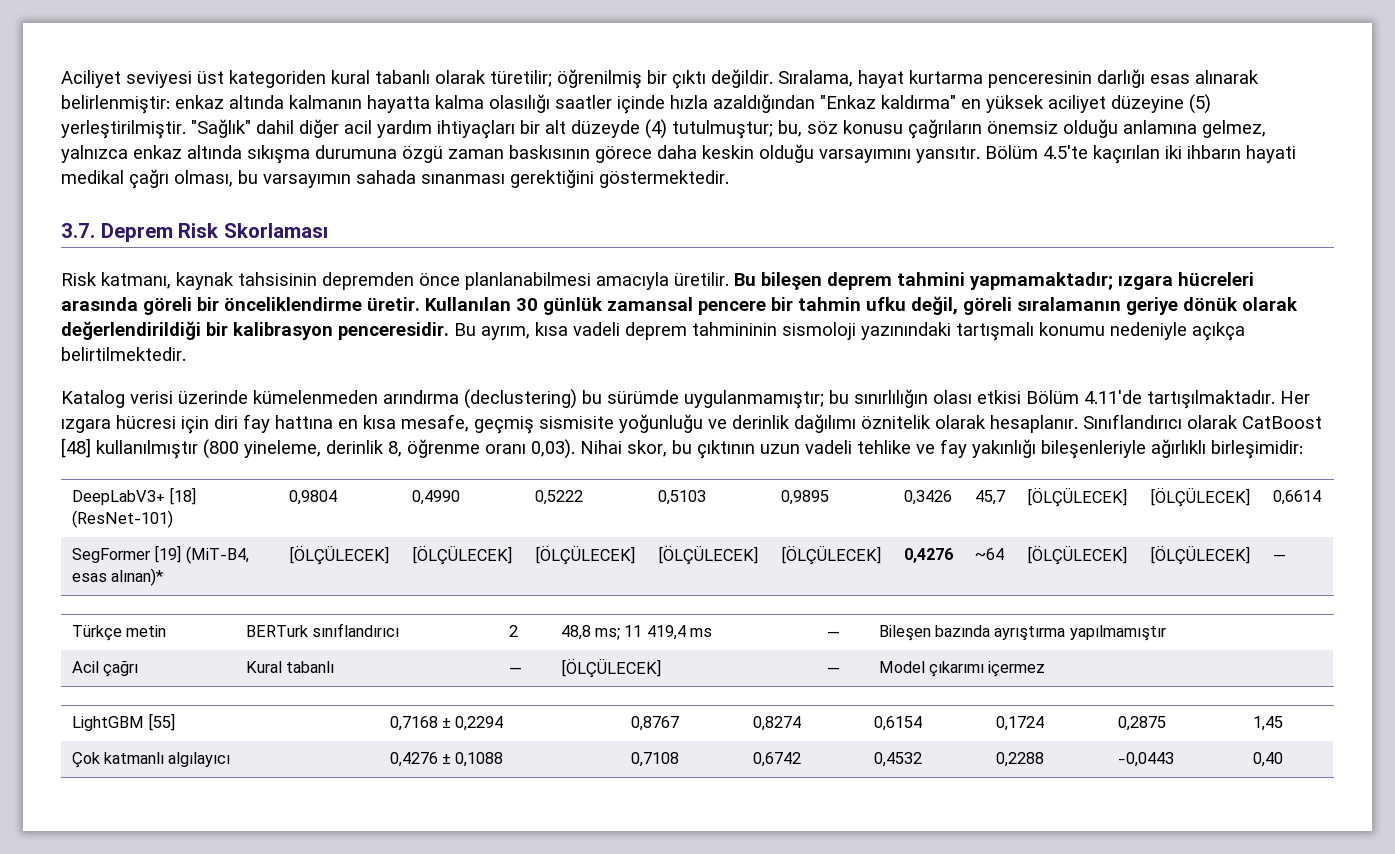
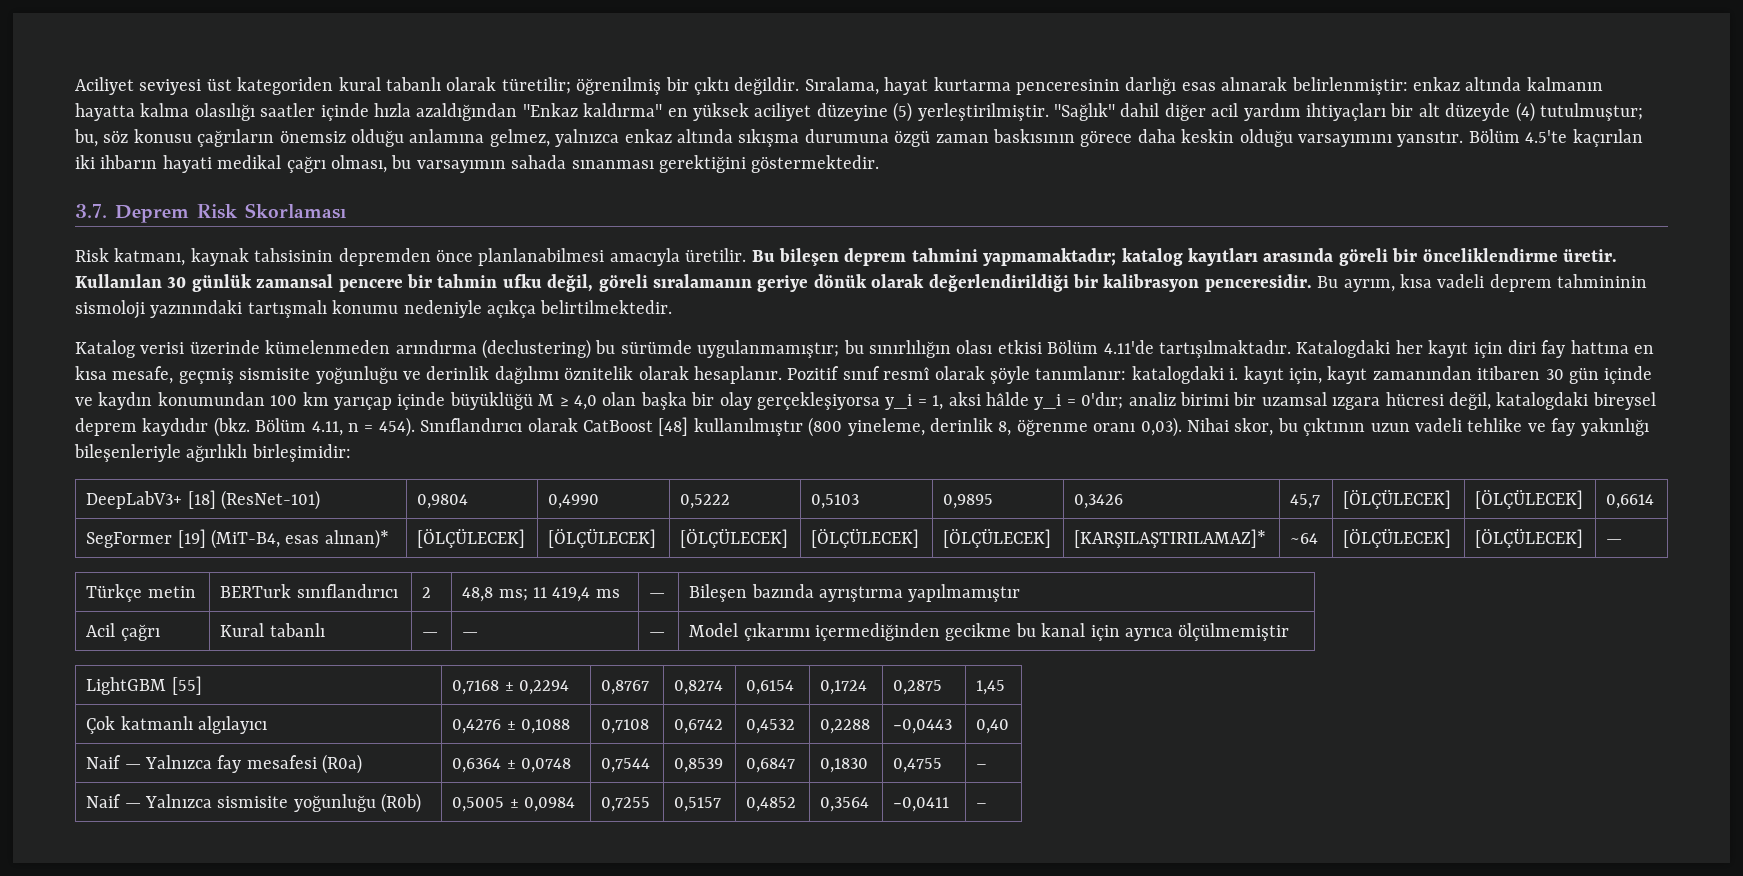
[1118,272,1254,290] ızgara hücreleri -> [1121,248,1258,266] katalog kayıtları
[1280,391,1310,404] [61,415,176,433] Her ızgara hücresi -> [1296,340,1469,358] Katalogdaki her kayıt
(1078, 424) none -> [787,366,1653,384] [75,392,1656,410] [75,417,415,437] Pozitif sınıf resmî olarak şöyle tanımlanır: katalogdaki i. kayıt için, kayıt zamanından itibaren 30 gün içinde ve kaydın konumundan 100 km yarıçap içinde büyüklüğü M ≥ 4,0 olan başka bir olay gerçekleşiyorsa y_i = 1, aksi hâlde y_i = 0'dır; analiz birimi bir uzamsal ızgara hücresi değil, katalogdaki bireysel deprem kaydıdır (bkz. Bölüm 4.11, n = 454).
[903,548,953,563] 0,4276 -> [1074,529,1267,548] [KARŞILAŞTIRILAMAZ]*
[560,658,662,678] [ÖLÇÜLECEK] -> [462,632,479,637] —
[988,661,1046,677] içermez -> [815,623,1290,641] içermediğinden gecikme bu kanal için ayrıca ölçülmemiştir
(1283, 759) none -> [86,754,363,774] [452,758,572,773] [601,758,651,773] [674,758,724,773] [746,758,796,773] [820,758,869,773] [893,758,943,773] [976,764,988,769] [86,793,422,813] [452,797,576,812] [601,797,651,812] [674,797,722,812] [746,797,797,812] [820,797,870,812] [893,797,950,812] [976,803,988,808] // Naif — Yalnızca fay mesafesi (R0a) | 0,6364 ± 0,0748 | 0,7544 | 0,8539 | 0,6847 | 0,1830 | 0,4755 | – // Naif — Yalnızca sismisite yoğunluğu (R0b) | 0,5005 ± 0,0984 | 0,7255 | 0,5157 | 0,4852 | 0,3564 | −0,0411 | –

